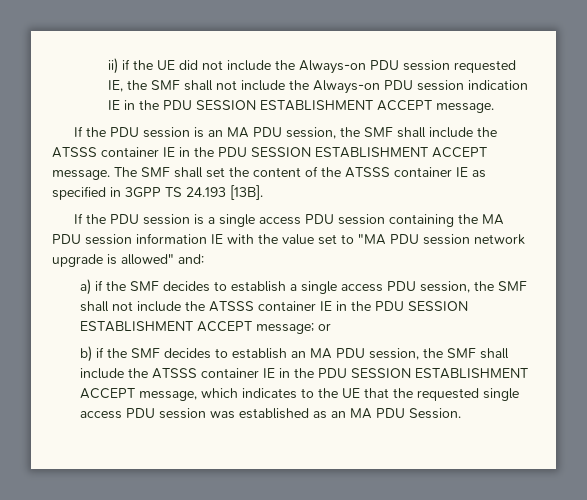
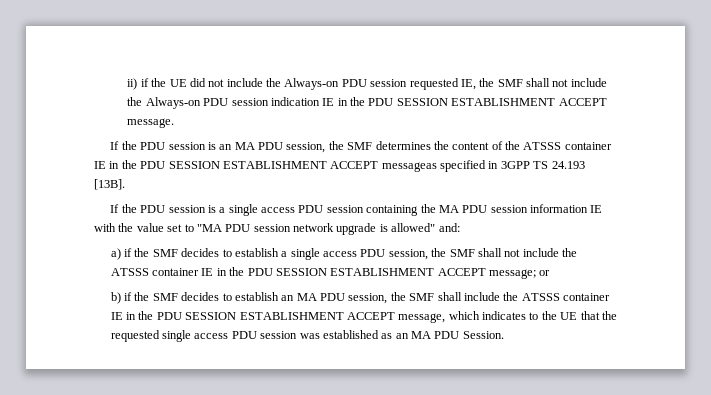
[397,127,474,138] shall include -> [375,141,503,150] determines the content of
[52,166,486,180] message. The SMF shall set the content of the ATSSS container IE as -> [381,162,437,172] messageas

